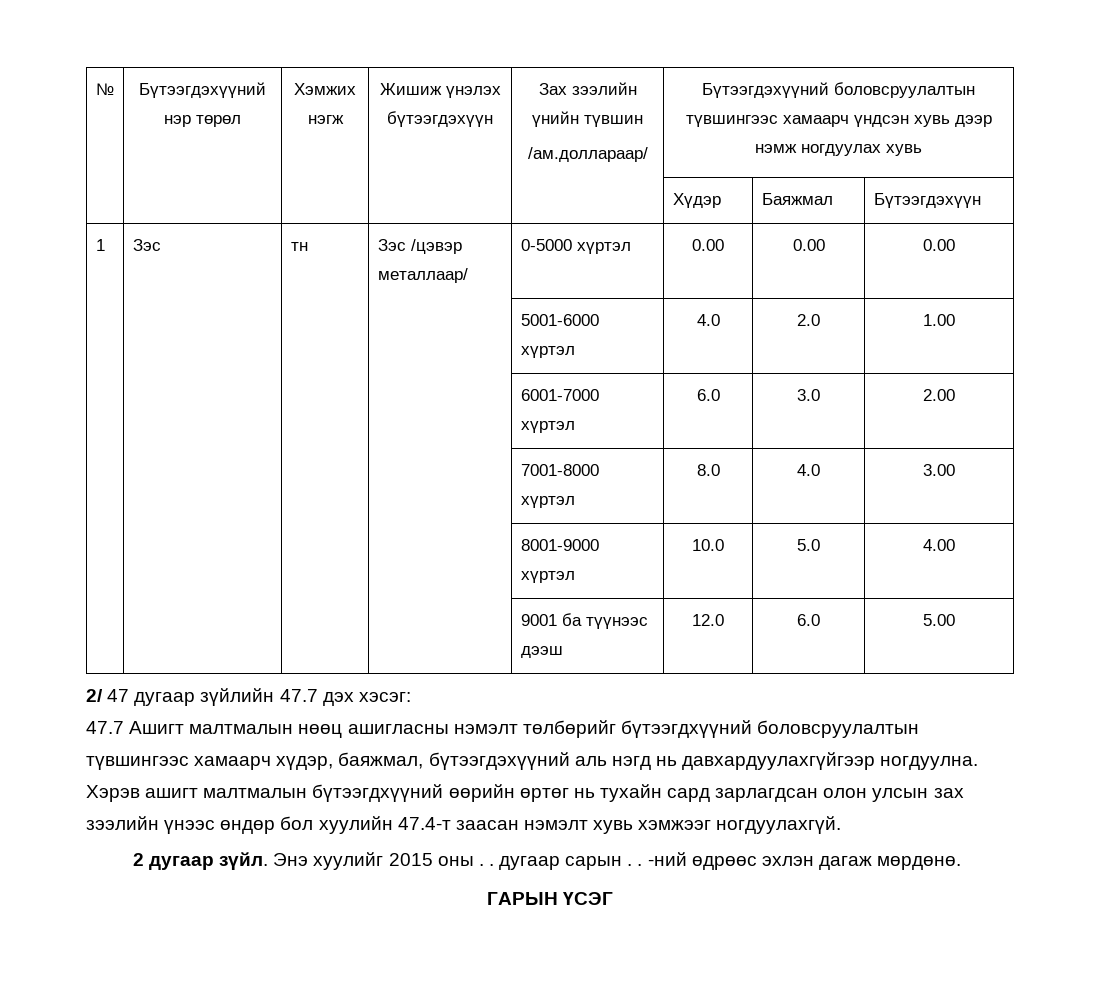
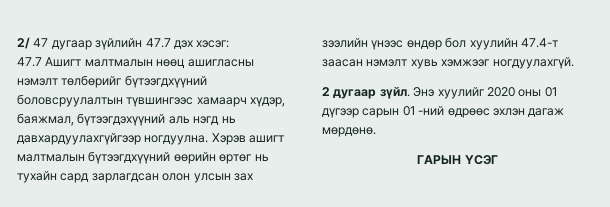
[95,83,114,95] [139,82,266,98] [164,115,241,127] [294,83,356,95] [307,115,344,124] [379,83,501,98] [387,111,493,127] [538,82,637,95] [532,111,643,127] [527,147,648,162] [702,82,975,98] [685,115,992,127] [755,144,922,156] [672,193,721,208] [761,193,833,205] [873,193,981,208] [95,239,105,251] [132,239,161,251] [290,242,308,251] [377,239,462,254] [377,268,468,283] [520,239,631,254] [692,239,724,251] [792,239,825,251] [923,239,955,251] [520,314,599,326] [520,346,575,358] [696,314,720,326] [797,314,820,326] [923,314,955,326] [520,389,599,401] [520,421,575,433] [696,389,720,401] [797,389,820,401] [923,389,955,401] [520,464,599,476] [520,496,575,508] [696,464,720,476] [797,464,820,476] [923,464,955,476] [520,539,599,551] [520,571,575,583] [692,539,724,551] [797,539,820,551] [923,539,955,551] [520,613,648,629] [520,646,563,658] [692,614,724,626] [797,614,820,626] [923,614,955,626] № | Бүтээгдэхүүний нэр төрөл | Хэмжих нэгж | Жишиж үнэлэх бүтээгдэхүүн | Зах зээлийн үнийн түвшин // /ам.доллараар/ | Бүтээгдэхүүний боловсруулалтын түвшингээс хамаарч үндсэн хувь дээр нэмж ногдуулах хувь // | | | | | Хүдэр | Баяжмал | Бүтээгдэхүүн // 1 | Зэс | тн | Зэс /цэвэр металлаар/ | 0-5000 хүртэл | 0.00 | 0.00 | 0.00 // | | | | 5001-6000 хүртэл | 4.0 | 2.0 | 1.00 // | | | | 6001-7000 хүртэл | 6.0 | 3.0 | 2.00 // | | | | 7001-8000 хүртэл | 8.0 | 4.0 | 3.00 // | | | | 8001-9000 хүртэл | 10.0 | 5.0 | 4.00 // | | | | 9001 ба түүнээс дээш | 12.0 | 6.0 | 5.00 // -> (17, 43) none
[388,853,643,870] 2015 оны . . дугаар сарын . . -> [486,87,557,97] [322,106,415,118] 2020 оны 01 дүгээр сарын 01

